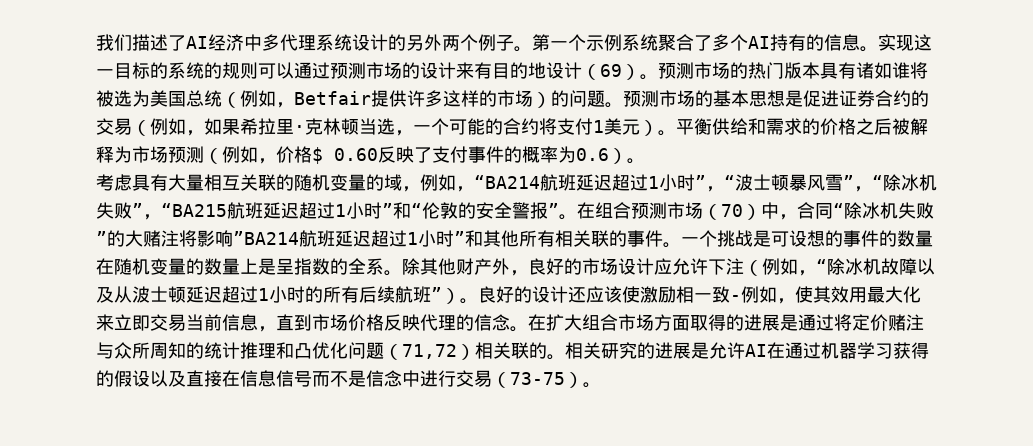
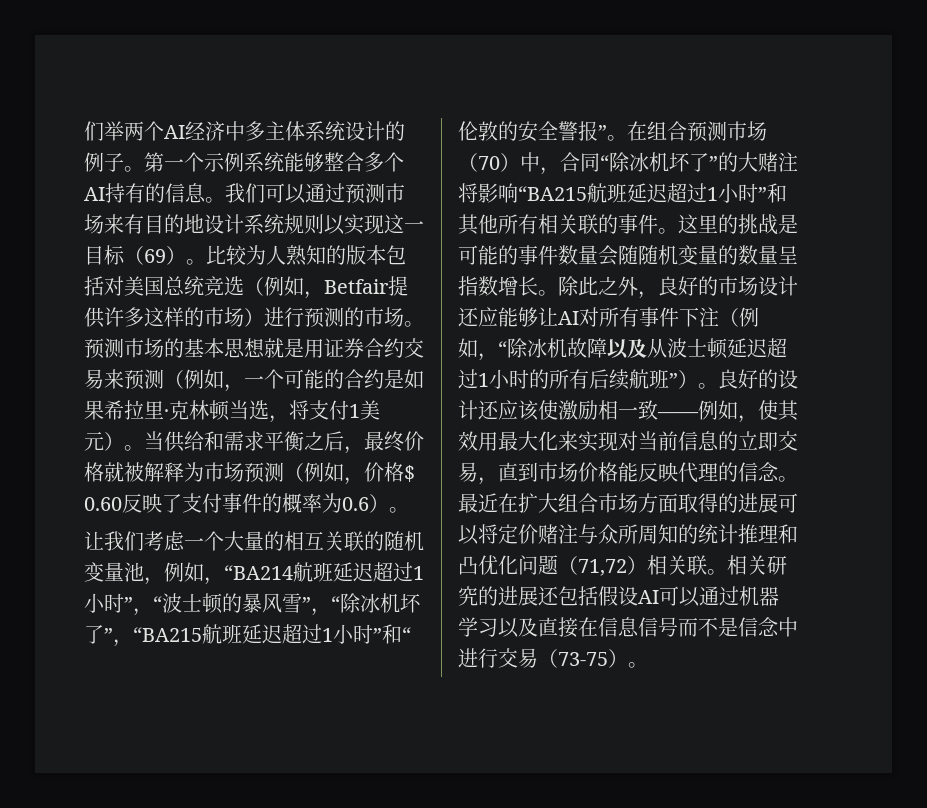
[96,34,186,51] 我们描述了 -> [84,121,164,141] 们举两个
[280,34,316,51] 代理 -> [265,121,305,141] 主体
[406,34,478,51] 另外两个 -> (405, 131) none
[658,34,712,51] 聚合了 -> [284,152,364,172] 能够整合
[878,34,932,51] [96,62,258,79] 实现这一目标的系统的规则 -> [225,183,265,203] 我们
[402,62,456,79] 的设计 -> (104, 224) none
[582,62,928,80] [96,90,150,107] （69）。预测市场的热门版本具有诸如谁将被选为 -> [244,214,424,235] [84,245,406,266] [84,276,124,296] 系统规则以实现这一目标（69）。比较为人熟知的版本包括对
(222, 98) none -> [204,276,244,296] 竞选
[551,90,605,107] 的问题 -> [264,307,404,328] 进行预测的市场
[785,90,839,107] 是促进 -> [264,338,324,358] 就是用
[911,90,929,107] [96,118,204,136] 的交易（例如， -> [404,338,424,358] [84,369,404,392] 交易来预测（例如，一个可能的合约是
[413,118,539,135] 一个可能的合约 -> (289, 419) none
[676,118,712,135] 平衡 -> [144,431,164,451] 当
[802,118,892,135] 的价格之后 -> [264,431,424,454] [84,462,124,482] 平衡之后，最终价格就
[96,174,204,191] 考虑具有大量 -> [84,531,284,551] 让我们考虑一个大量的
[366,174,402,191] 的域 -> [124,562,144,582] 池
(789, 182) none -> [222,593,242,613] 的
[96,202,132,219] 失败 -> [400,593,421,613] [84,625,104,644] 坏了
[898,202,934,219] 失败 -> [669,152,709,172] 坏了
[233,231,299,245] ”BA214 -> [518,186,587,201] “BA215
[681,230,717,247] 一个 -> [678,214,738,234] 这里的
[789,230,933,247] [96,258,492,276] 设想的事件的数量在随机变量的数量上是呈指数的全系。除其他财产 -> [478,245,798,266] [458,276,618,296] 能的事件数量会随随机变量的数量呈指数增长。除此之
[654,258,708,275] 应允许 -> [458,307,679,327] 还应能够让AI对所有事件
[730,295,741,301] - -> [657,412,699,418] ——
[114,314,258,331] 立即交易当前信息 -> [578,431,798,452] [458,462,478,482] 实现对当前信息的立即交易
(384, 322) none -> [618,462,638,482] 能
(528, 329) none -> [458,493,498,513] 最近
[780,314,834,331] 是通过 -> [778,493,798,513] [458,525,479,545] 可以
[529,342,547,359] 的 -> (707, 565) none
[691,342,785,359] 是允许AI在 -> [538,586,700,607] 还包括假设AI可以
[893,342,929,359] [96,370,150,387] 获得的假设 -> (498, 627) none

